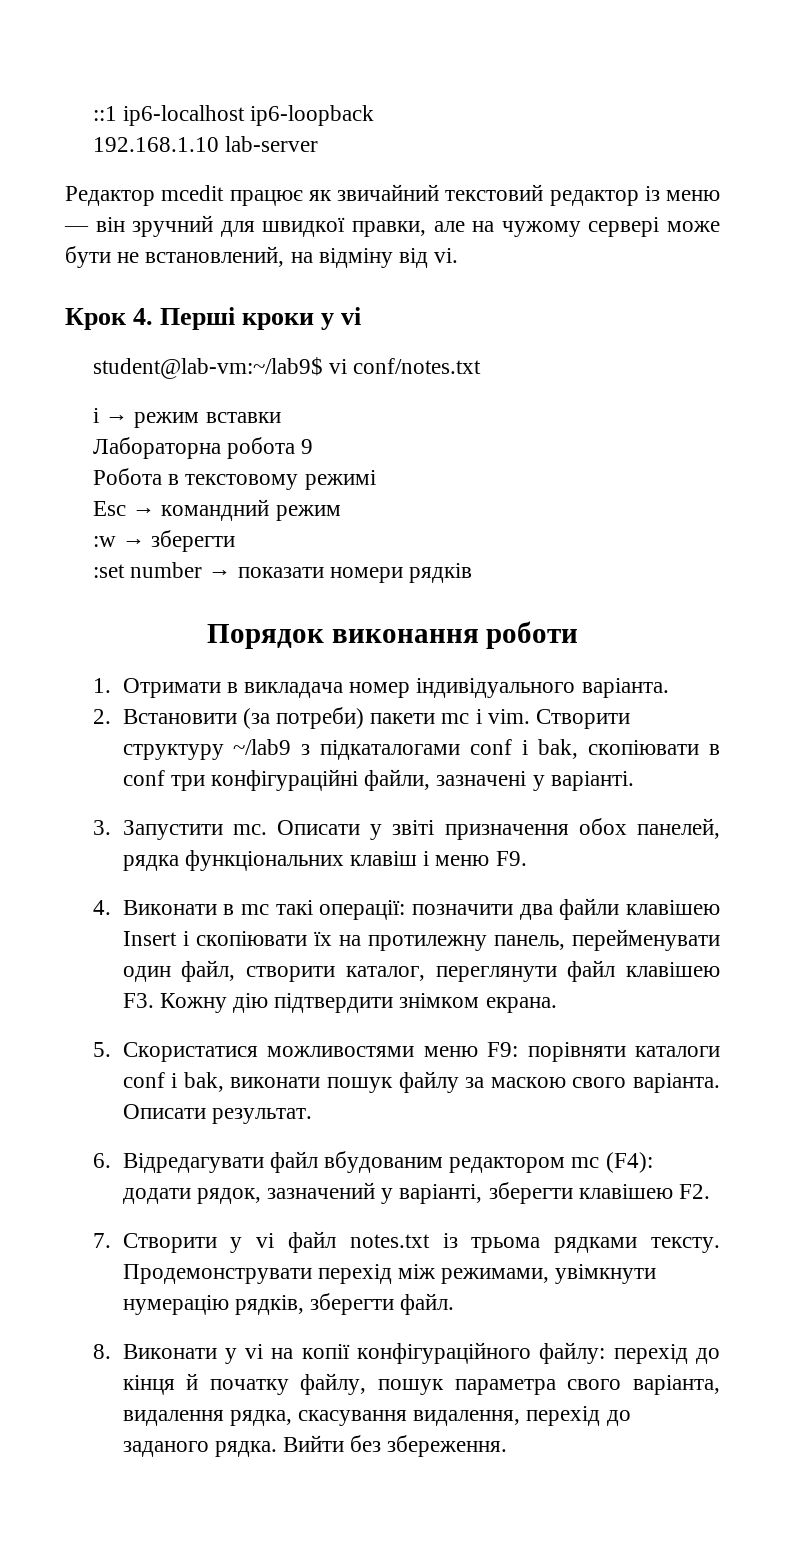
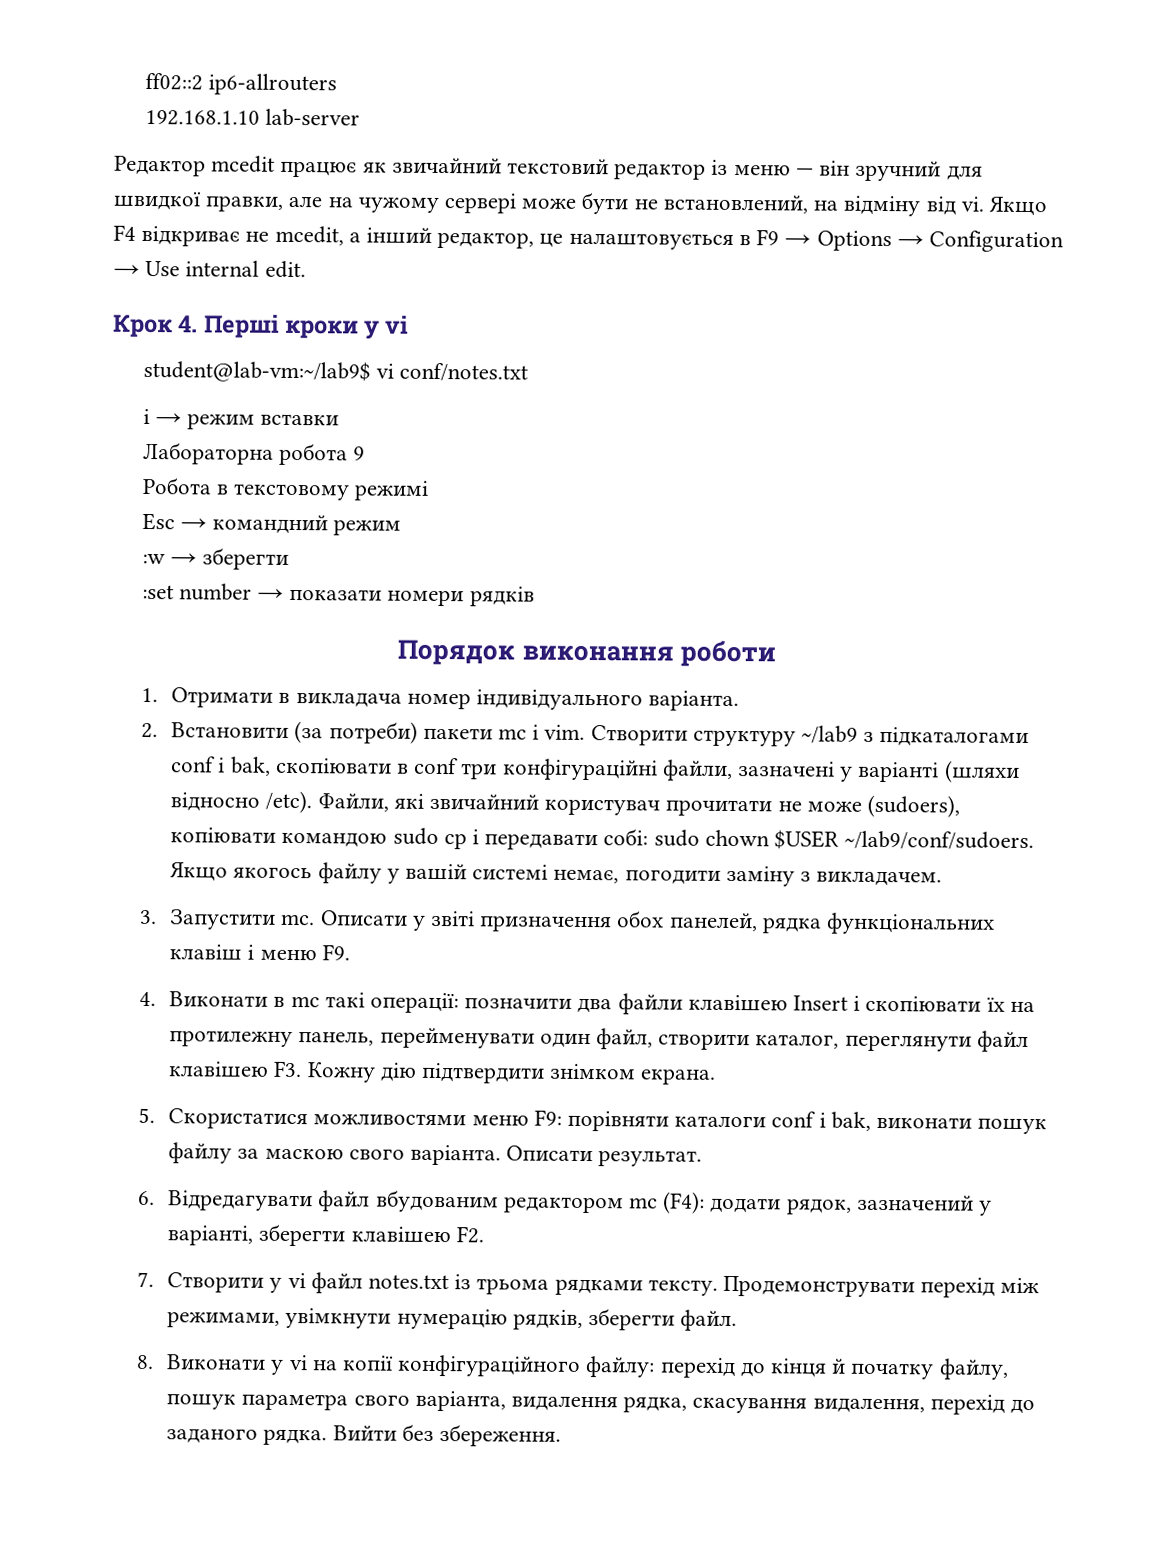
[93,105,375,126] ::1 ip6-localhost ip6-loopback -> [144,72,337,96] ff02::2 ip6-allrouters
(459, 255) none -> [988,195,1047,217] [113,224,1064,253] [113,260,306,279] Якщо F4 відкриває не mcedit, а інший редактор, це налаштовується в F9 → Options → Configuration → Use internal edit.
[550,771,634,791] варіанті. -> [857,760,1020,783] [170,790,961,818] [170,827,1035,851] [170,861,943,887] варіанті (шляхи відносно /etc). Файли, які звичайний користувач прочитати не може (sudoers), копіювати командою sudo cp і передавати собі: sudo chown $USER ~/lab9/conf/sudoers. Якщо якогось файлу у вашій системі немає, погодити заміну з викладачем.

